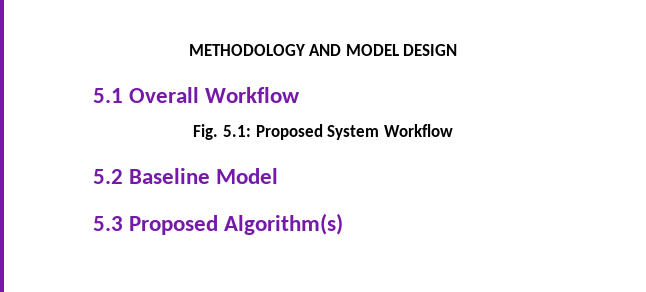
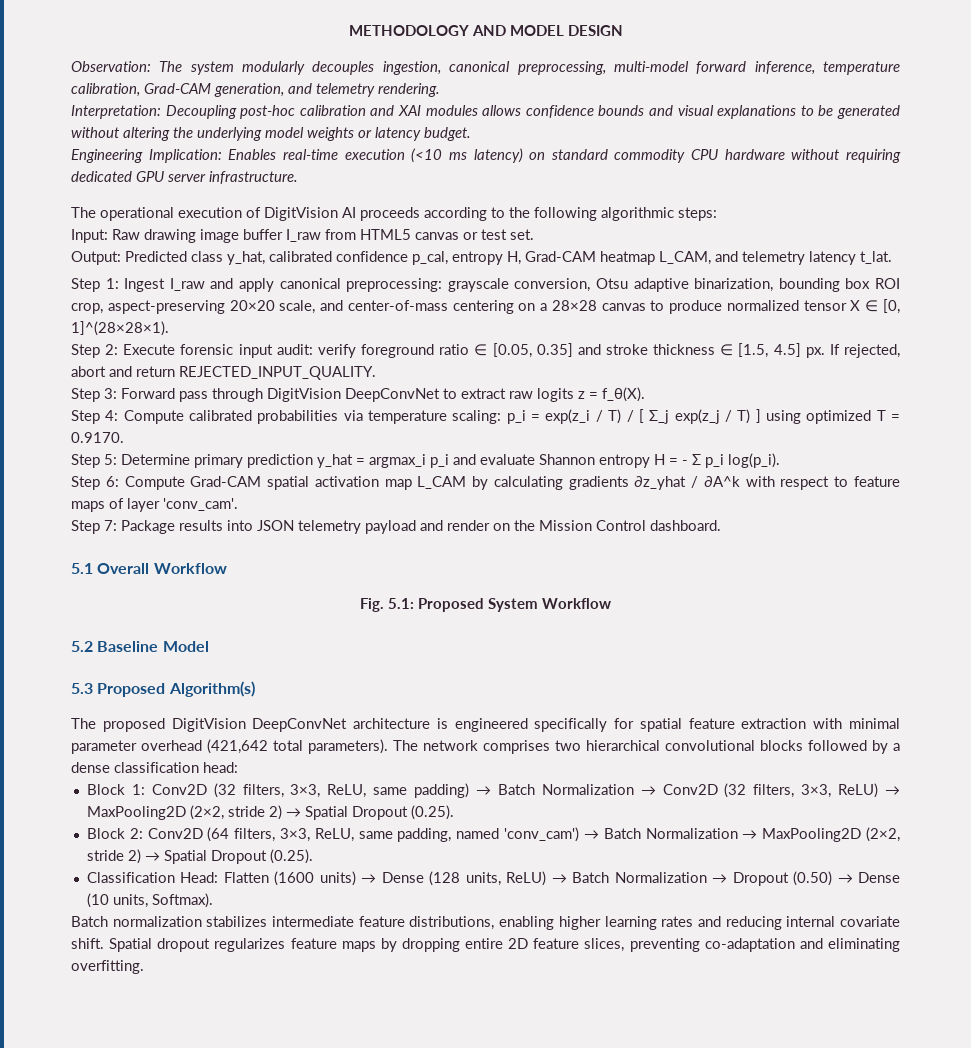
(458, 50) none -> [71,61,901,75] [71,83,440,97] [71,105,901,119] [71,127,471,141] [71,148,901,163] [71,171,298,184] [71,207,717,221] [71,229,534,243] [71,251,892,265] [71,278,901,292] [71,299,900,314] [71,321,169,336] [71,343,900,358] [71,366,376,380] [71,387,645,402] [71,409,900,424] [71,432,124,443] [71,453,780,468] [71,476,900,490] [71,498,238,512] [71,520,721,534] // Observation: The system modularly decouples ingestion, canonical preprocessing, multi-model forward inference, temperature calibration, Grad-CAM generation, and telemetry rendering. // Interpretation: Decoupling post-hoc calibration and XAI modules allows confidence bounds and visual explanations to be generated without altering the underlying model weights or latency budget. // Engineering Implication: Enables real-time execution (<10 ms latency) on standard commodity CPU hardware without requiring dedicated GPU server infrastructure. // The operational execution of DigitVision AI proceeds according to the following algorithmic steps: // Input: Raw drawing image buffer I_raw from HTML5 canvas or test set. // Output: Predicted class y_hat, calibrated confidence p_cal, entropy H, Grad-CAM heatmap L_CAM, and telemetry latency t_lat. // Step 1: Ingest I_raw and apply canonical preprocessing: grayscale conversion, Otsu adaptive binarization, bounding box ROI crop, aspect-preserving 20×20 scale, and center-of-mass centering on a 28×28 canvas to produce normalized tensor X ∈ [0, 1]^(28×28×1). // Step 2: Execute forensic input audit: verify foreground ratio ∈ [0.05, 0.35] and stroke thickness ∈ [1.5, 4.5] px. If rejected, abort and return REJECTED_INPUT_QUALITY. // Step 3: Forward pass through DigitVision DeepConvNet to extract raw logits z = f_θ(X). // Step 4: Compute calibrated probabilities via temperature scaling: p_i = exp(z_i / T) / [ Σ_j exp(z_j / T) ] using optimized T = 0.9170. // Step 5: Determine primary prediction y_hat = argmax_i p_i and evaluate Shannon entropy H = - Σ p_i log(p_i). // Step 6: Compute Grad-CAM spatial activation map L_CAM by calculating gradients ∂z_yhat / ∂A^k with respect to feature maps of layer 'conv_cam'. // Step 7: Package results into JSON telemetry payload and render on the Mission Control dashboard.
(344, 224) none -> [71,718,900,732] [71,739,900,754] [71,762,238,773] [86,783,900,798] [86,805,454,820] [86,827,900,842] [86,849,313,864] [86,871,901,886] [86,893,213,908] [71,916,901,930] [71,938,900,952] [71,960,144,974] // The proposed DigitVision DeepConvNet architecture is engineered specifically for spatial feature extraction with minimal parameter overhead (421,642 total parameters). The network comprises two hierarchical convolutional blocks followed by a dense classification head: // Block 1: Conv2D (32 filters, 3×3, ReLU, same padding) → Batch Normalization → Conv2D (32 filters, 3×3, ReLU) → MaxPooling2D (2×2, stride 2) → Spatial Dropout (0.25). // Block 2: Conv2D (64 filters, 3×3, ReLU, same padding, named 'conv_cam') → Batch Normalization → MaxPooling2D (2×2, stride 2) → Spatial Dropout (0.25). // Classification Head: Flatten (1600 units) → Dense (128 units, ReLU) → Batch Normalization → Dropout (0.50) → Dense (10 units, Softmax). // Batch normalization stabilizes intermediate feature distributions, enabling higher learning rates and reducing internal covariate shift. Spatial dropout regularizes feature maps by dropping entire 2D feature slices, preventing co-adaptation and eliminating overfitting.

